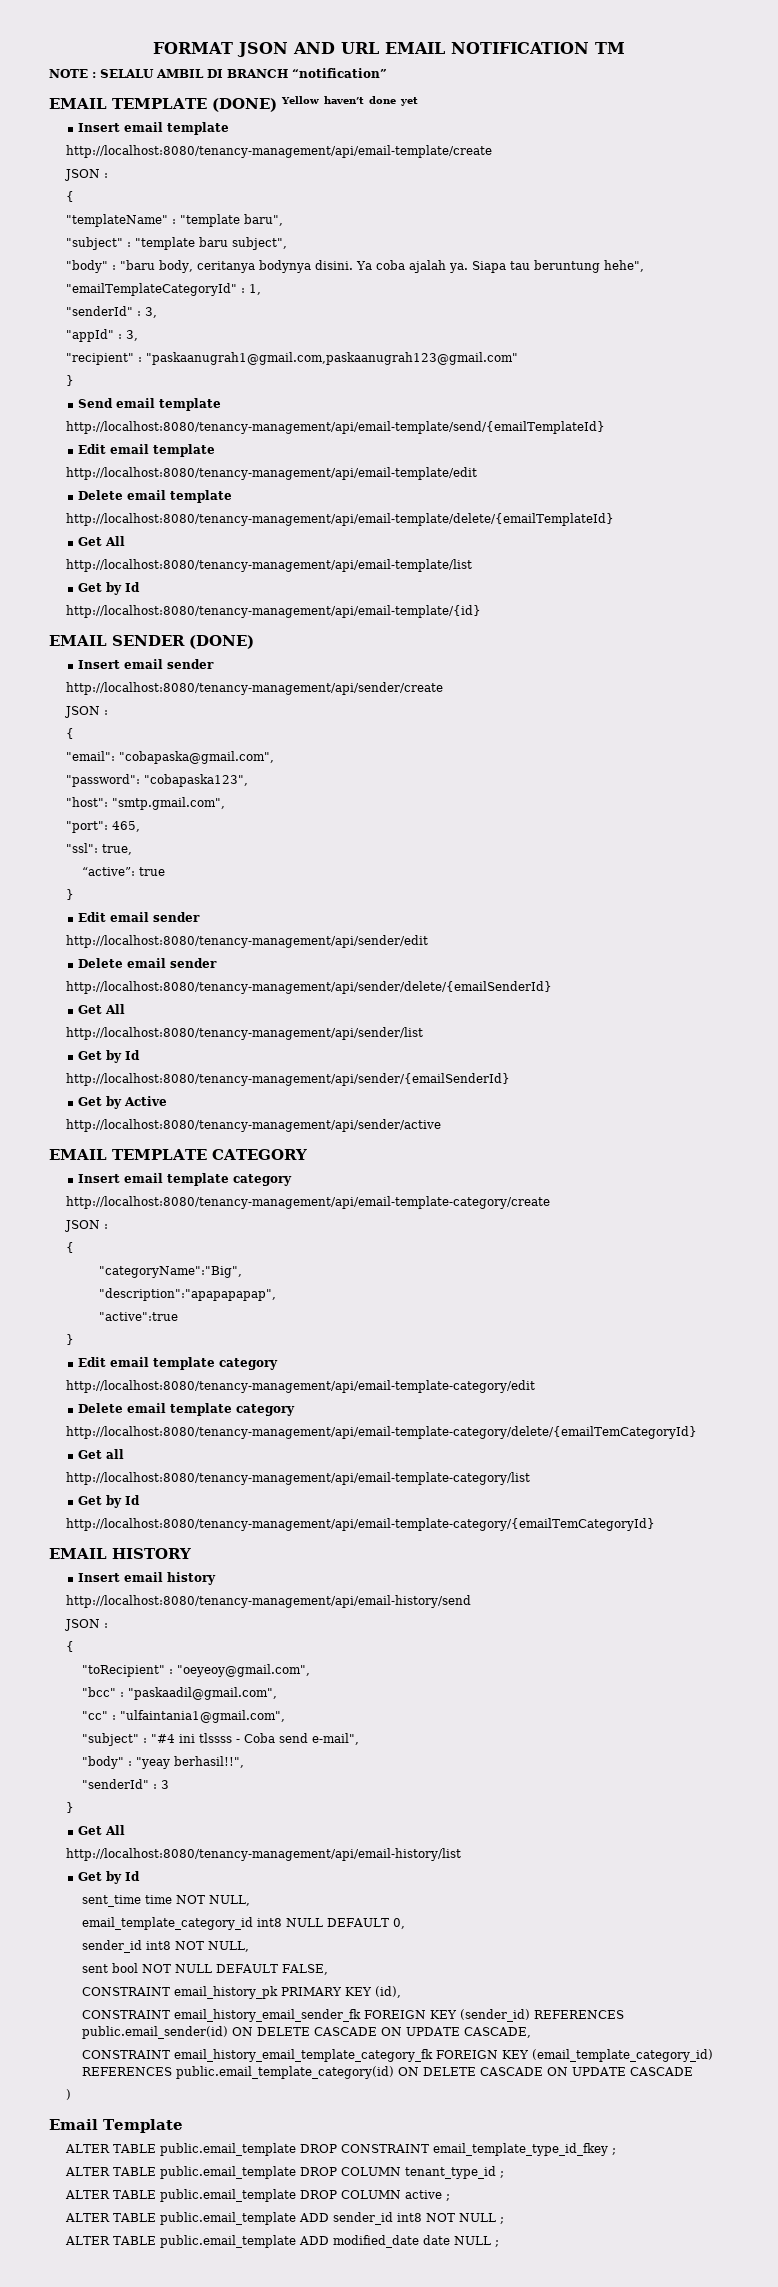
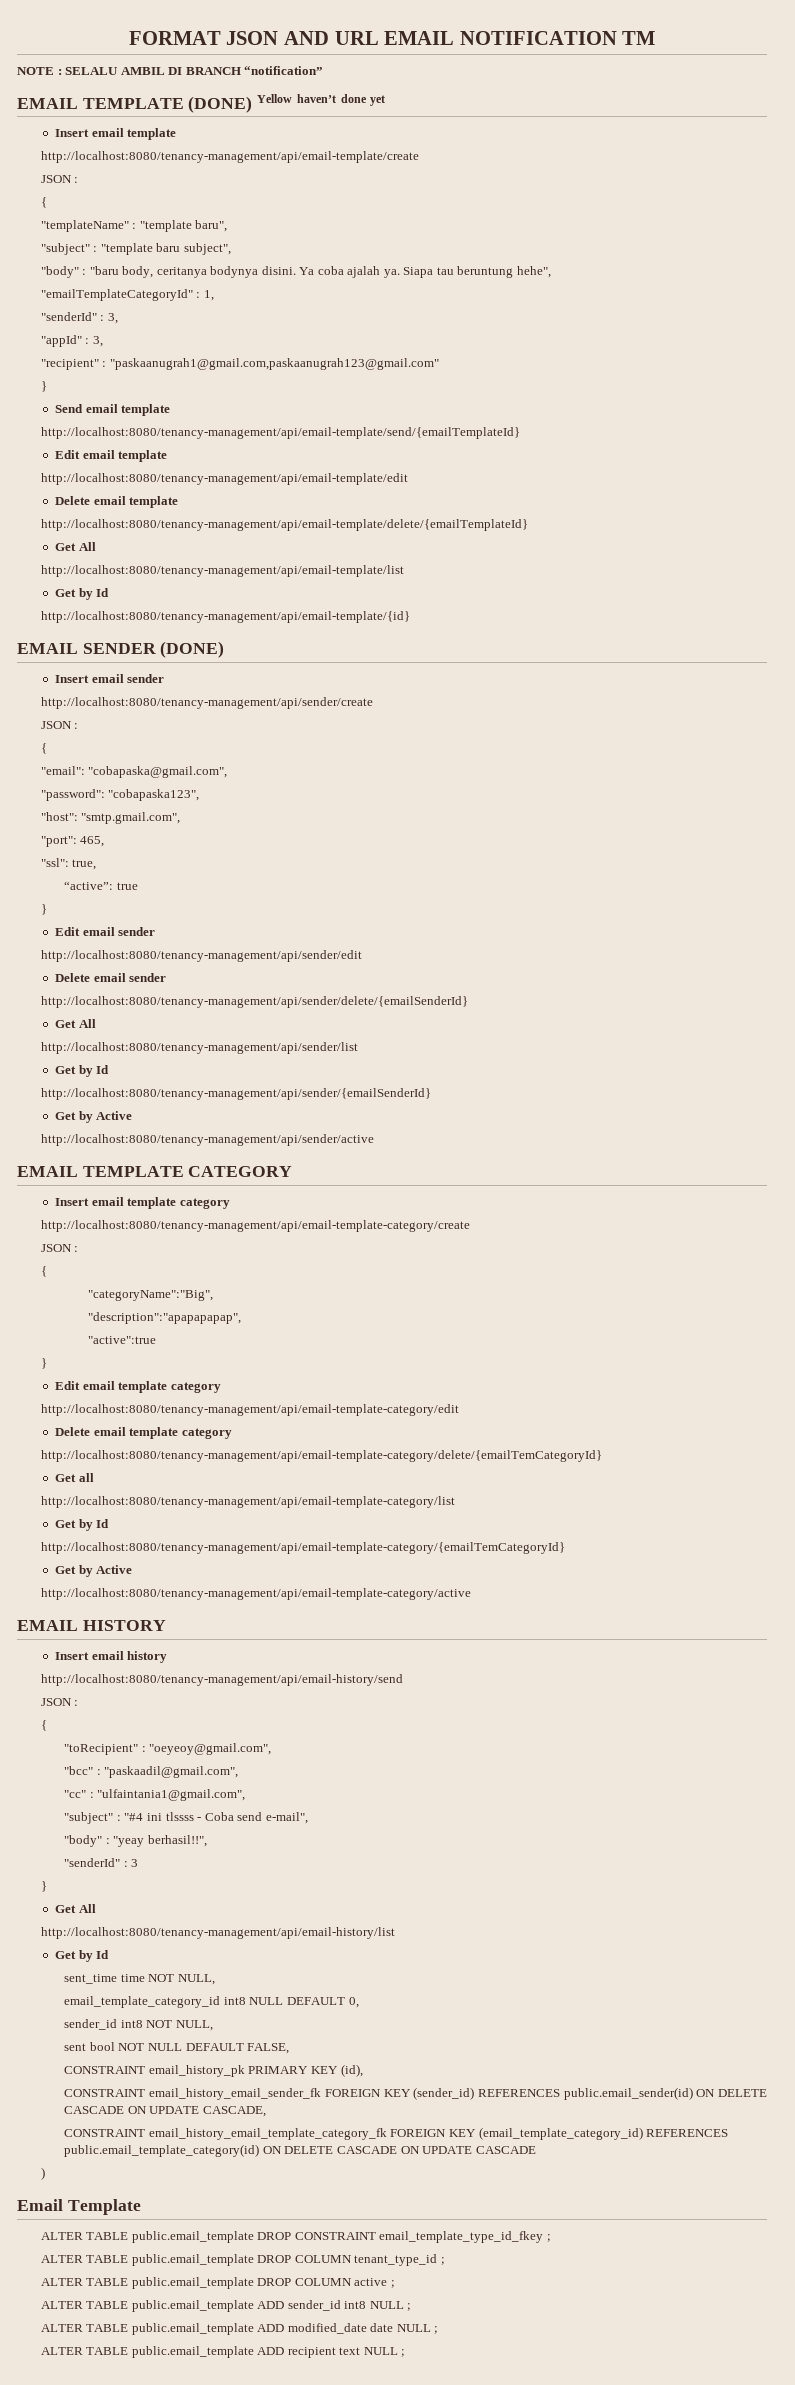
(655, 1524) none -> [55,1565,133,1577] [40,1588,471,1600] // Get by Active // http://localhost:8080/tenancy-management/api/email-template-category/active
[425,2213,455,2222] NOT -> (367, 2305) none
(499, 2243) none -> [40,2346,406,2358] // ALTER TABLE public.email_template ADD recipient text NULL ;

